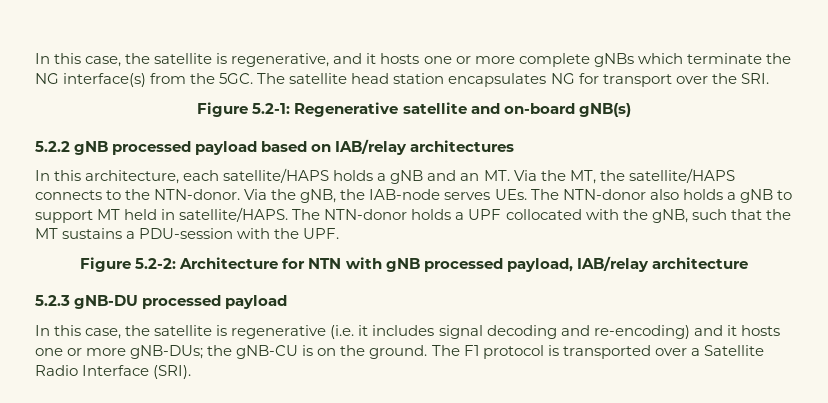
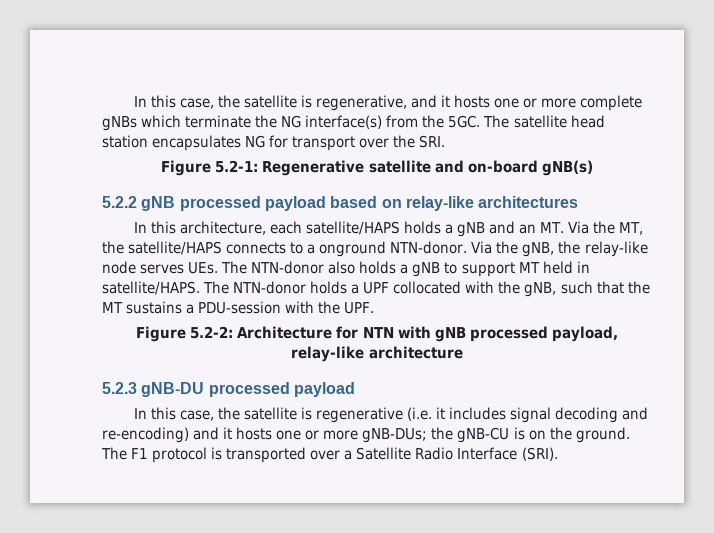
[335,139,408,155] IAB/relay -> [405,196,474,211] relay-like
[125,189,151,200] the -> [307,241,387,257] a onground
[369,189,441,200] IAB-node -> [584,241,648,257] [102,261,136,274] relay-like node
[576,256,649,272] IAB/relay -> [291,346,365,362] relay-like

